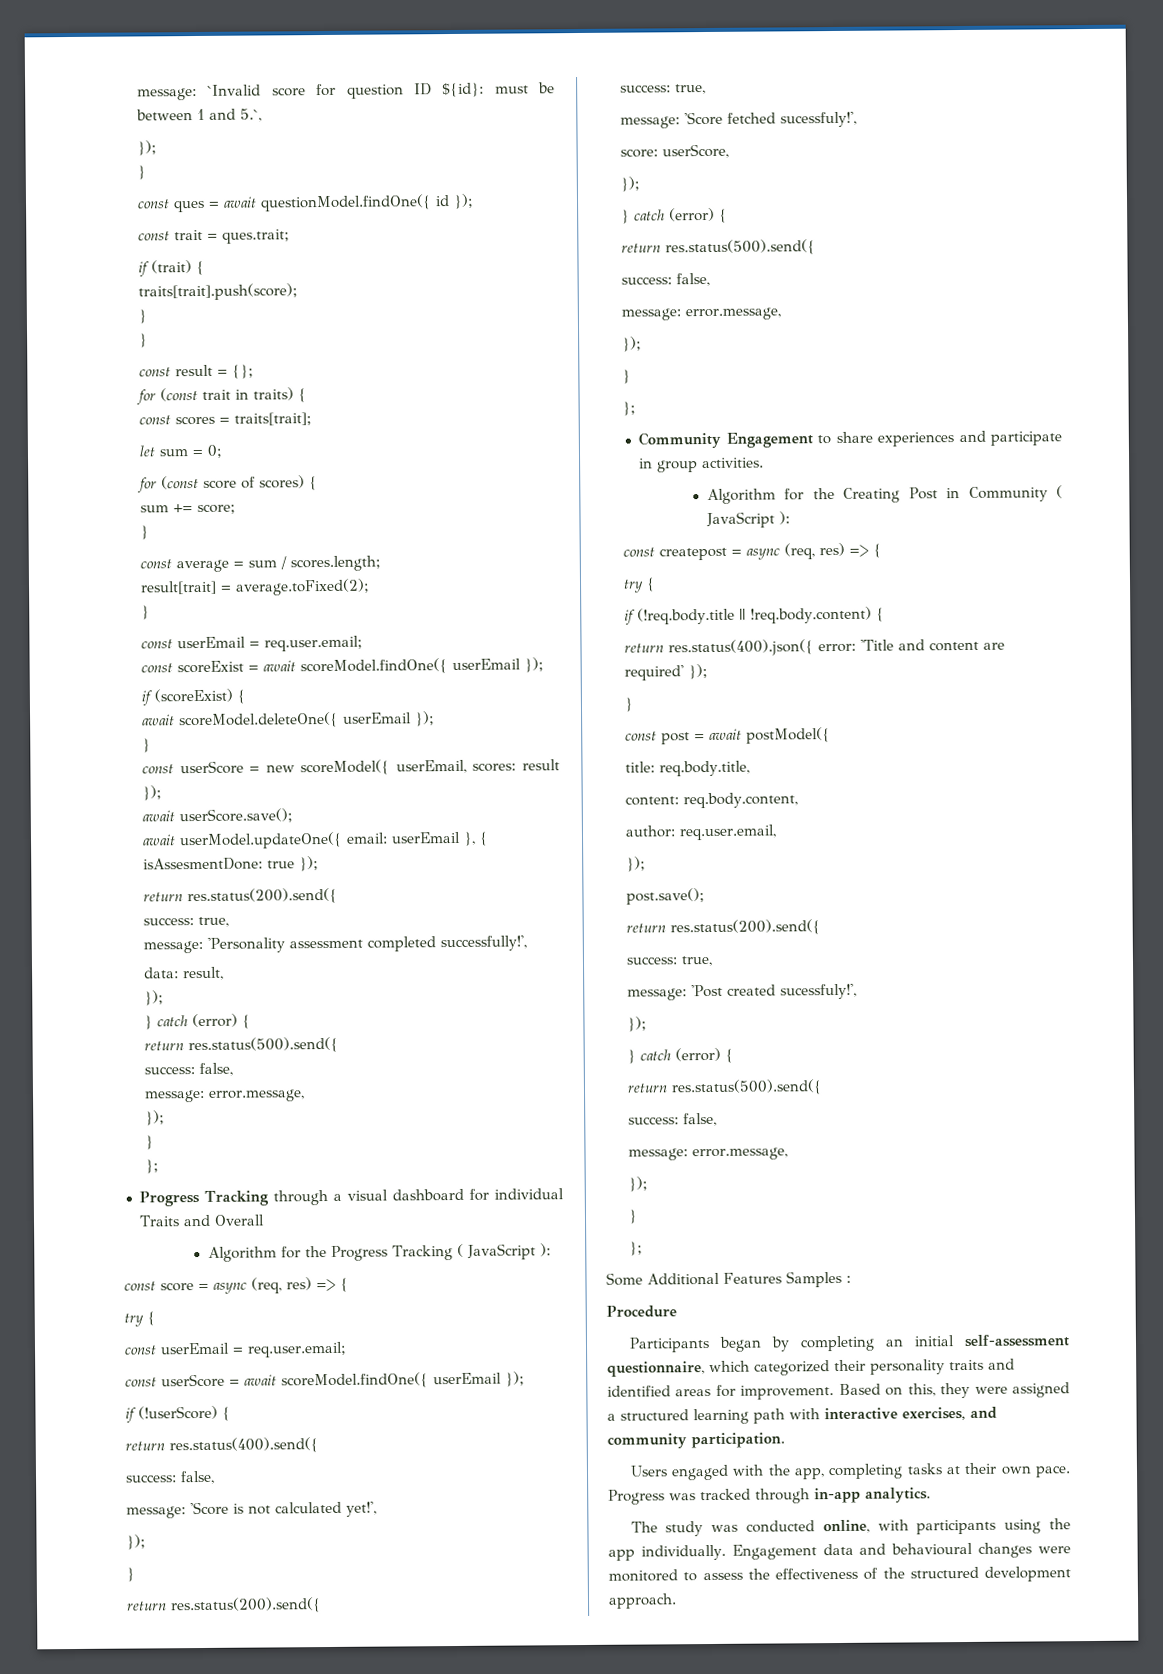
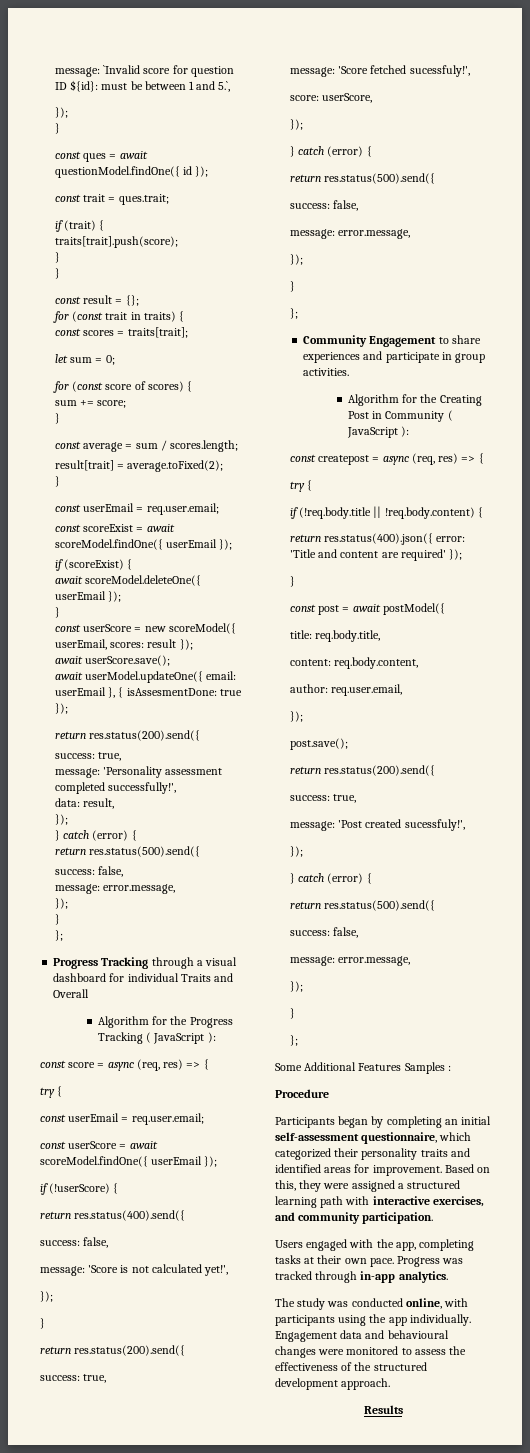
(677, 1601) none -> [363,1405,403,1414] // Results

